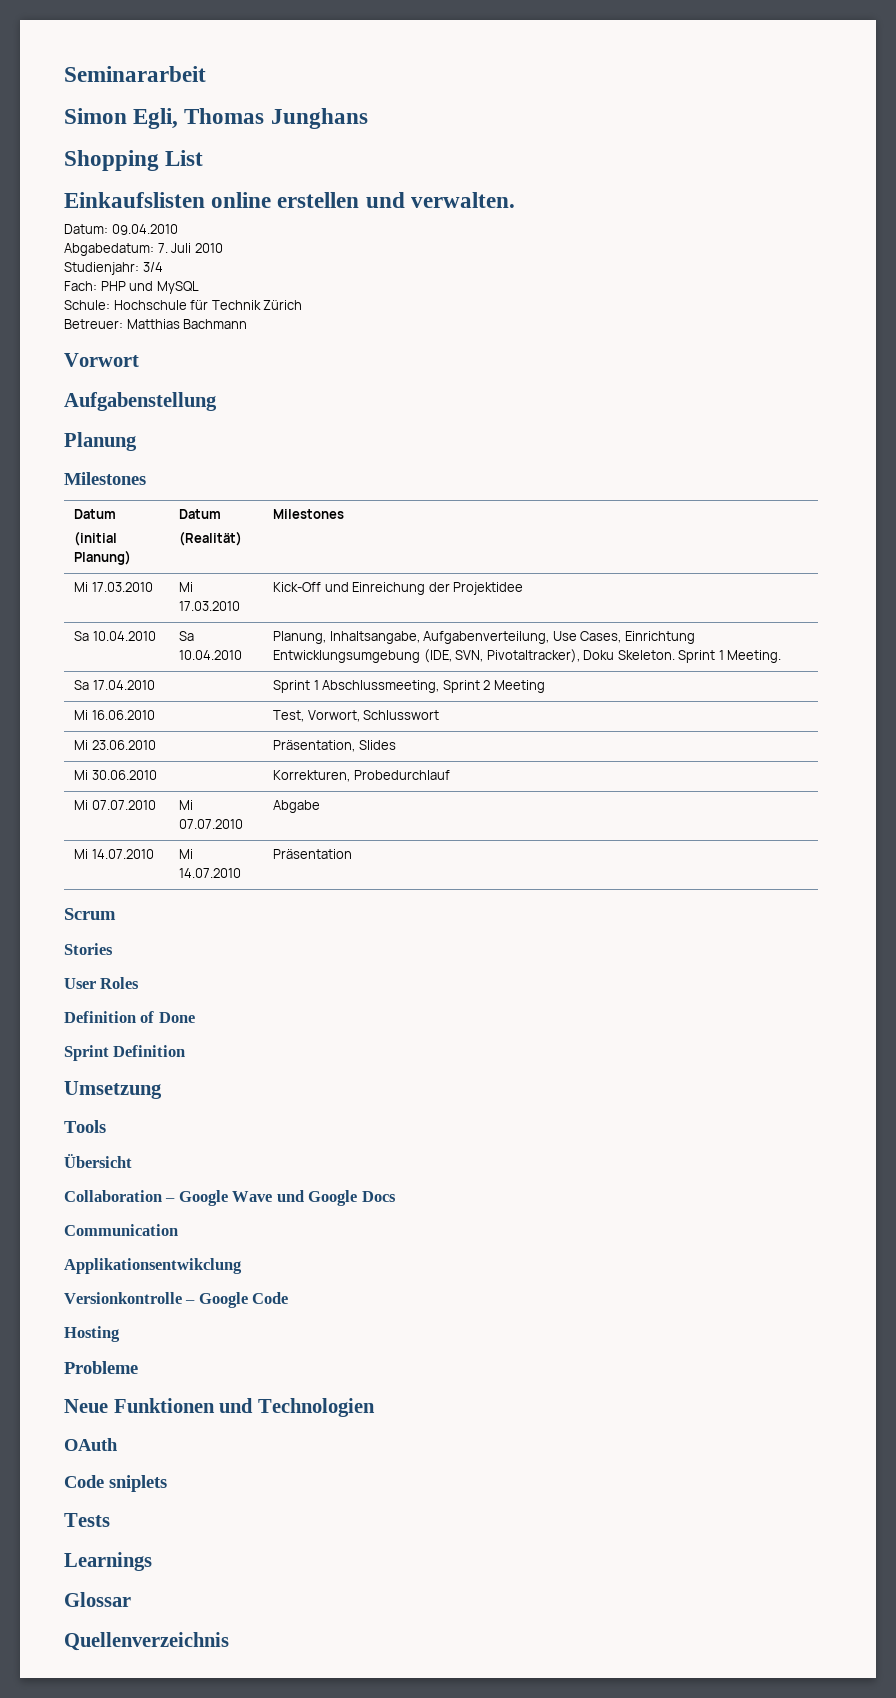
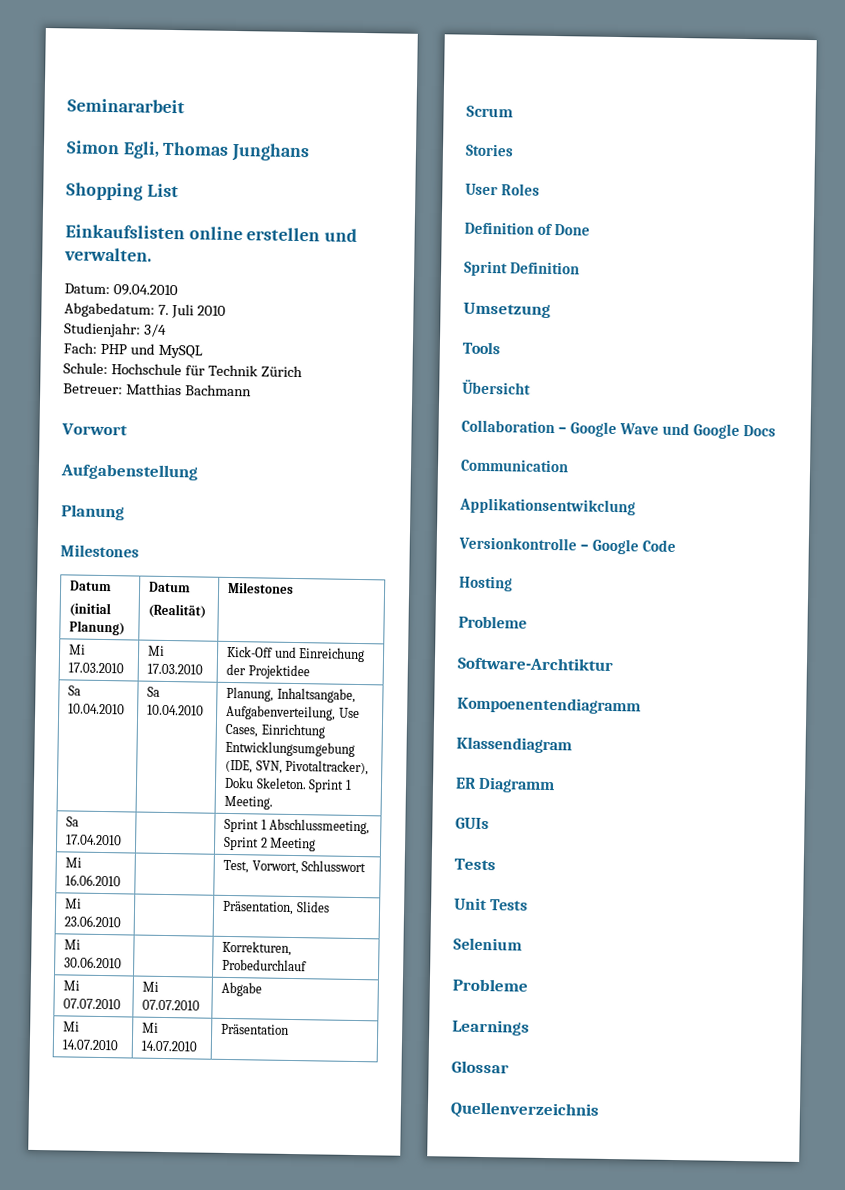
[64,1398,375,1417] [64,1438,118,1451] [64,1475,167,1492] [64,1513,110,1527] Neue Funktionen und Technologien // OAuth // Code sniplets // Tests -> [457,656,614,671] [457,696,641,715] [456,736,572,754] [455,776,556,794] [455,817,489,830] [454,858,496,871] [454,897,529,911] [453,937,522,951] [452,978,528,992] Software-Archtiktur // Kompoenentendiagramm // Klassendiagram // ER Diagramm // GUIs // Tests // Unit Tests // Selenium // Probleme

